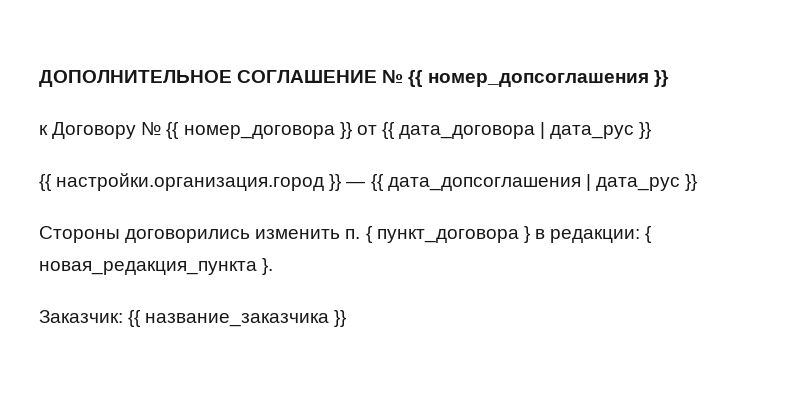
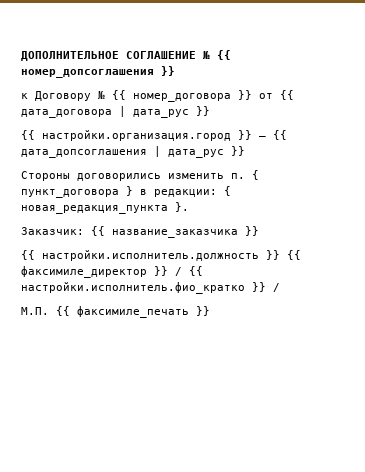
(347, 318) none -> [21,250,301,261] [21,266,203,278] [21,282,280,294] [21,306,210,318] // {{ настройки.исполнитель.должность }} {{ факсимиле_директор }} / {{ настройки.исполнитель.фио_кратко }} / // М.П. {{ факсимиле_печать }}

